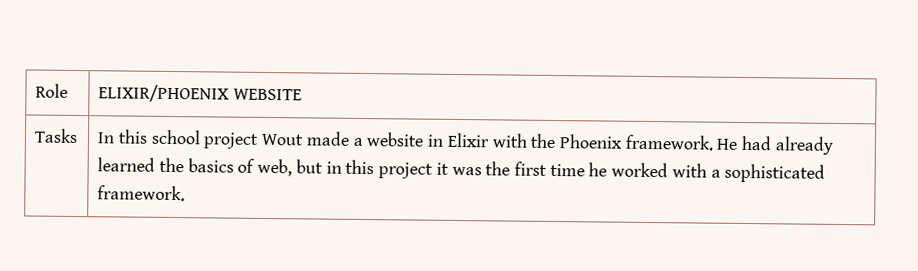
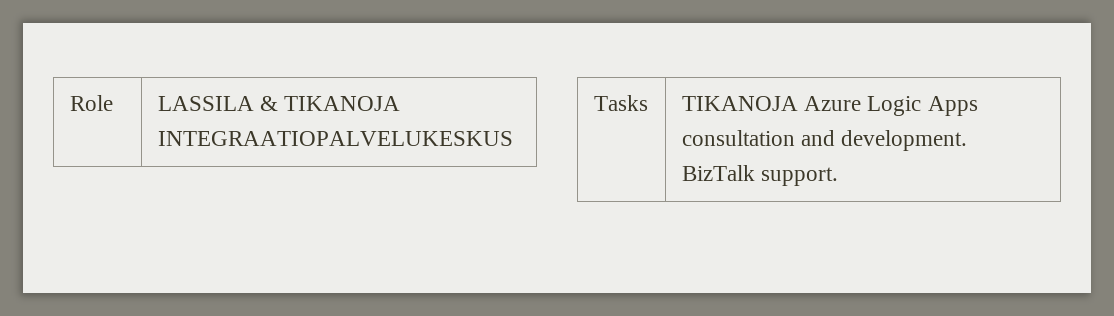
[98,84,302,103] [34,128,79,144] [97,129,834,155] [97,157,826,183] [97,185,186,202] ELIXIR/PHOENIX WEBSITE // Tasks | In this school project Wout made a website in Elixir with the Phoenix framework. He had already learned the basics of web, but in this project it was the first time he worked with a sophisticated framework. -> [157,96,401,111] [157,131,513,146] [593,95,648,111] [681,96,978,116] [681,130,968,151] [681,165,839,186] LASSILA & TIKANOJA INTEGRAATIOPALVELUKESKUS // Tasks | TIKANOJA Azure Logic Apps consultation and development. BizTalk support.

